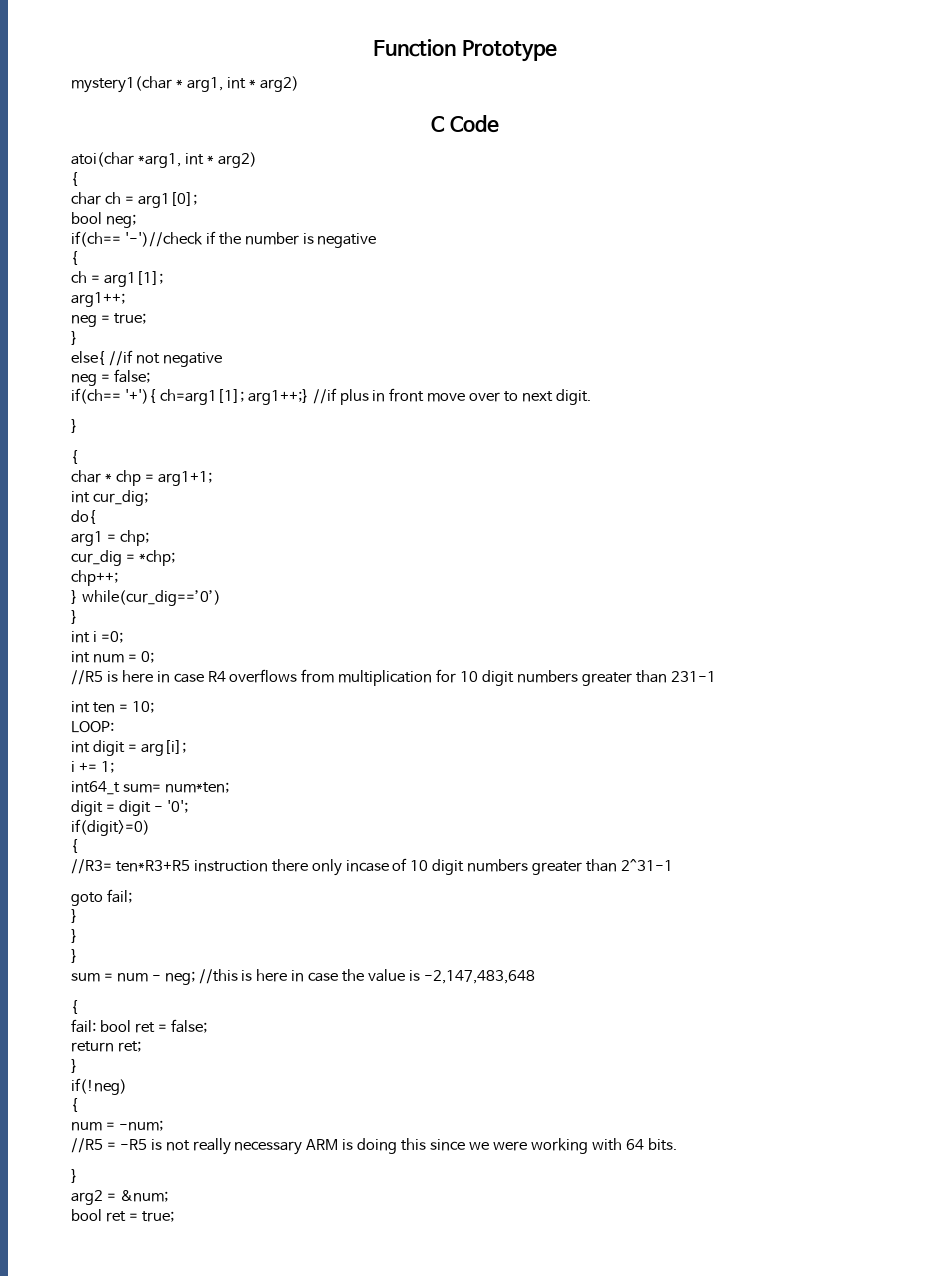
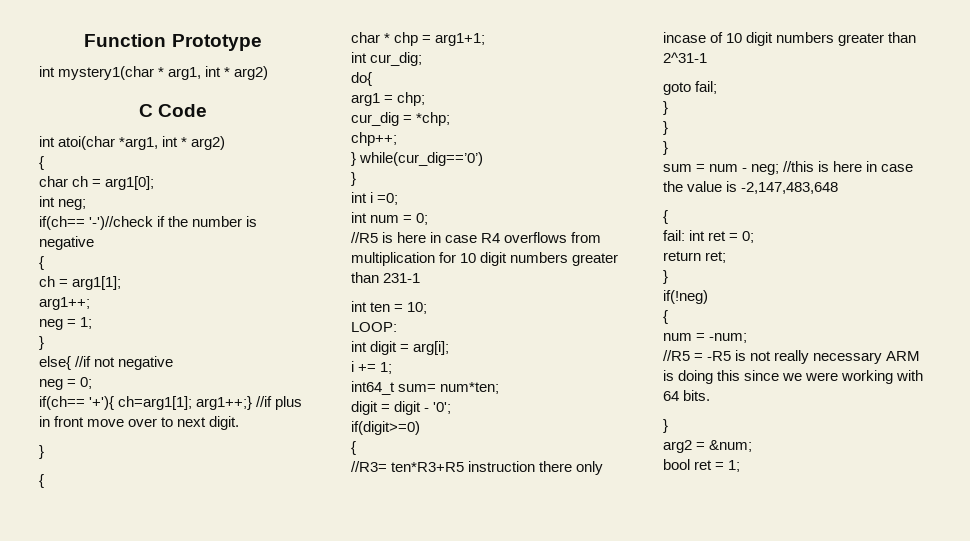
(557, 51) none -> [39,66,55,77] int
(499, 124) none -> [39,136,55,147] int
[71,212,102,224] bool -> [39,196,55,207] int
[113,313,146,324] true; -> [80,317,93,329] 1;
[113,369,150,383] false; -> [80,377,93,389] 0;
[99,1019,207,1033] bool ret = false; -> [689,230,755,243] int ret = 0;
[141,1211,174,1222] true; -> [728,460,741,472] 1;

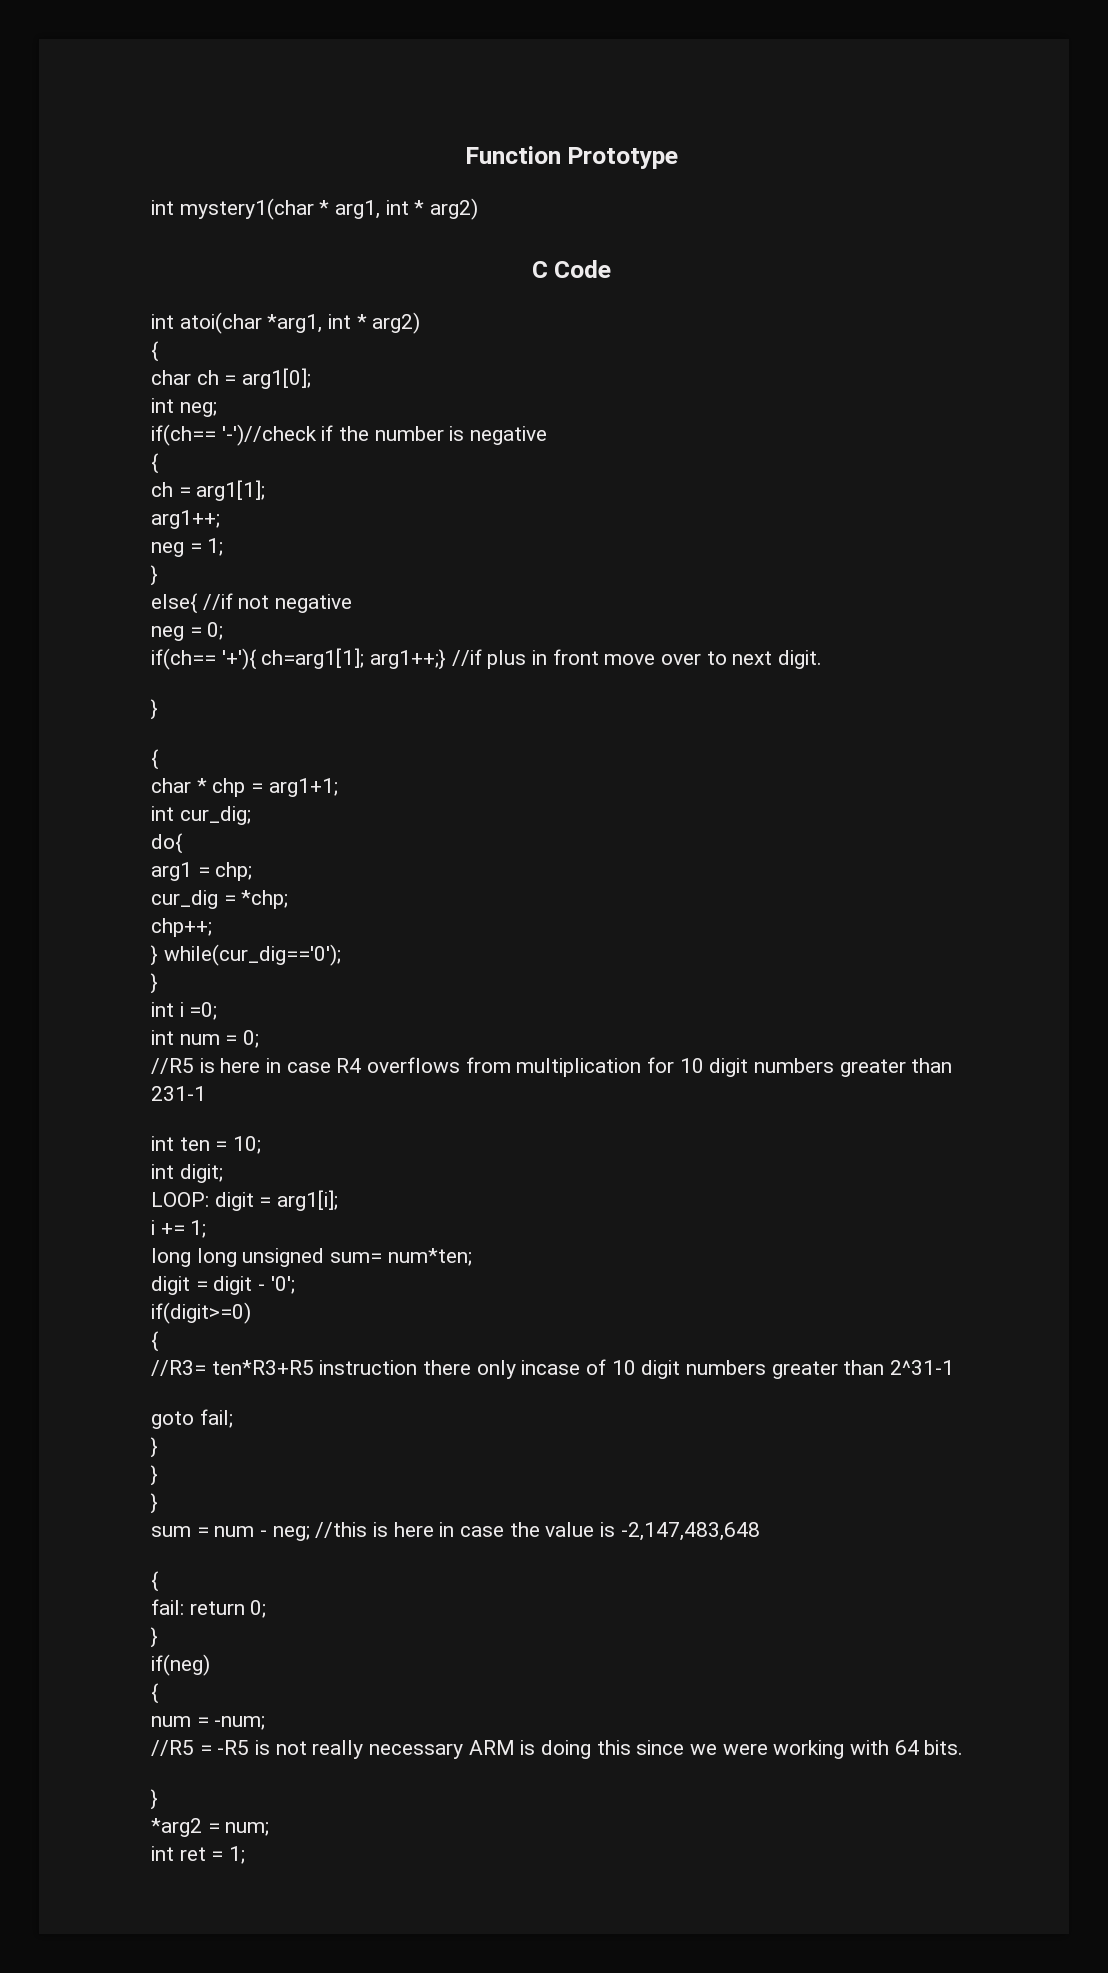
[359,152,484,166] while(cur_dig==’0’) -> [163,944,341,966] while(cur_dig=='0');
(428, 308) none -> [151,1164,223,1183] // int digit;
[351,341,450,355] // int digit = arg[i]; -> [214,1190,339,1211] digit = arg1[i];
[351,381,395,395] int64_t -> [151,1248,325,1267] long long unsigned
[689,230,755,243] [663,251,727,263] [663,270,668,284] [663,290,708,304] int ret = 0; // return ret; // } // if(!neg) -> [189,1600,267,1618] [150,1627,158,1648] [151,1654,210,1676] return 0; // } // if(neg)
[663,440,753,453] [663,459,690,470] arg2 = &num; // bool -> [151,1818,270,1837] [151,1846,174,1861] *arg2 = num; // int

